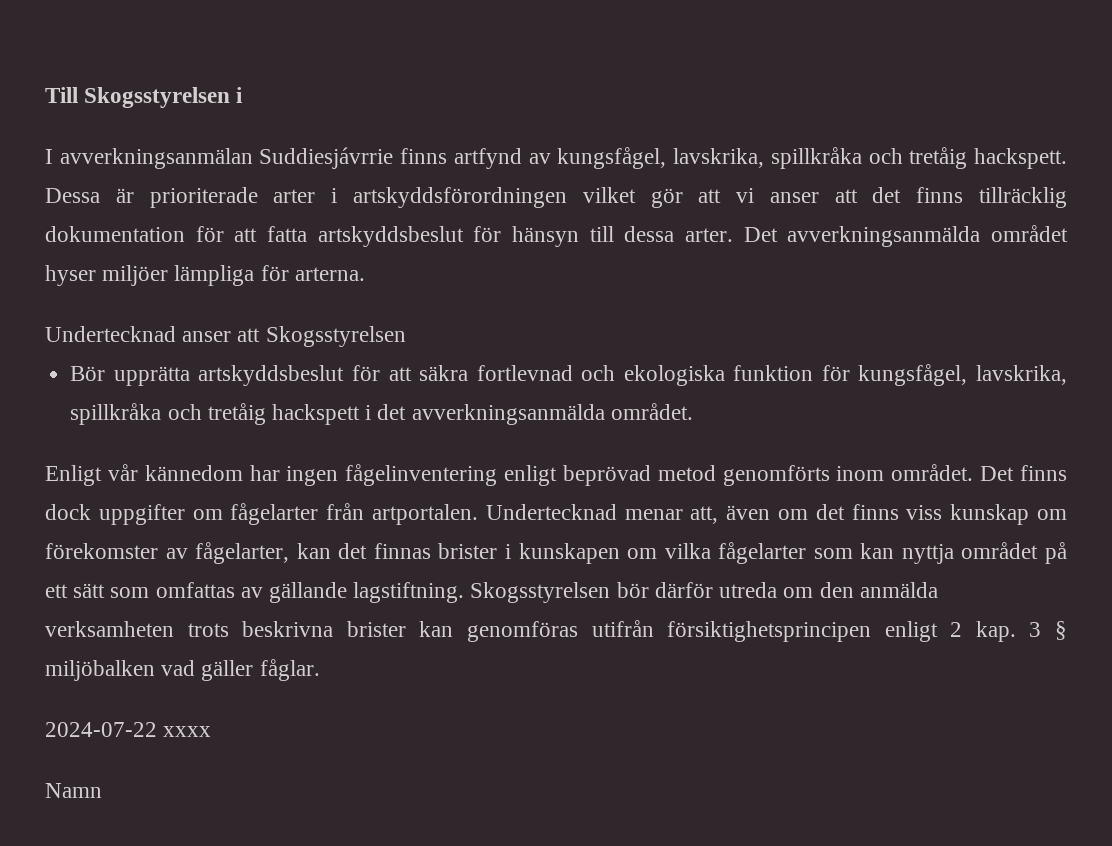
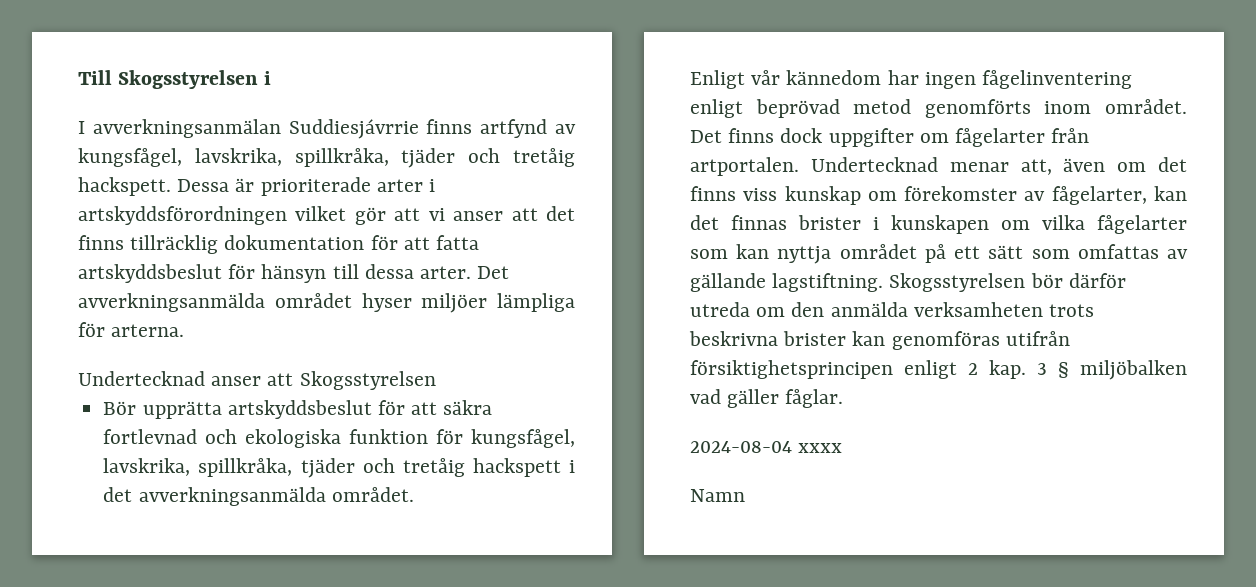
[770,147,862,169] spillkråka -> [294,148,456,168] spillkråka, tjäder
[70,403,162,425] spillkråka -> [198,458,355,478] spillkråka, tjäder
[45,722,157,737] 2024-07-22 -> [690,441,792,453] 2024-08-04

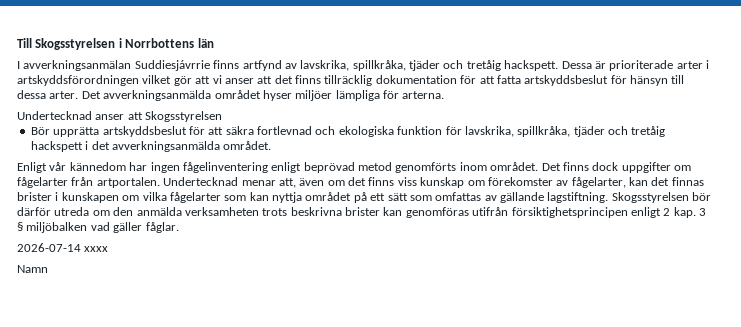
(272, 78) none -> [125,38,214,48] Norrbottens län
[78,148,182,167] kungsfågel, -> (297, 66) none
[471,429,575,448] kungsfågel, -> (462, 130) none
[690,441,792,453] 2024-08-04 -> [17,243,81,252] 2026-07-14

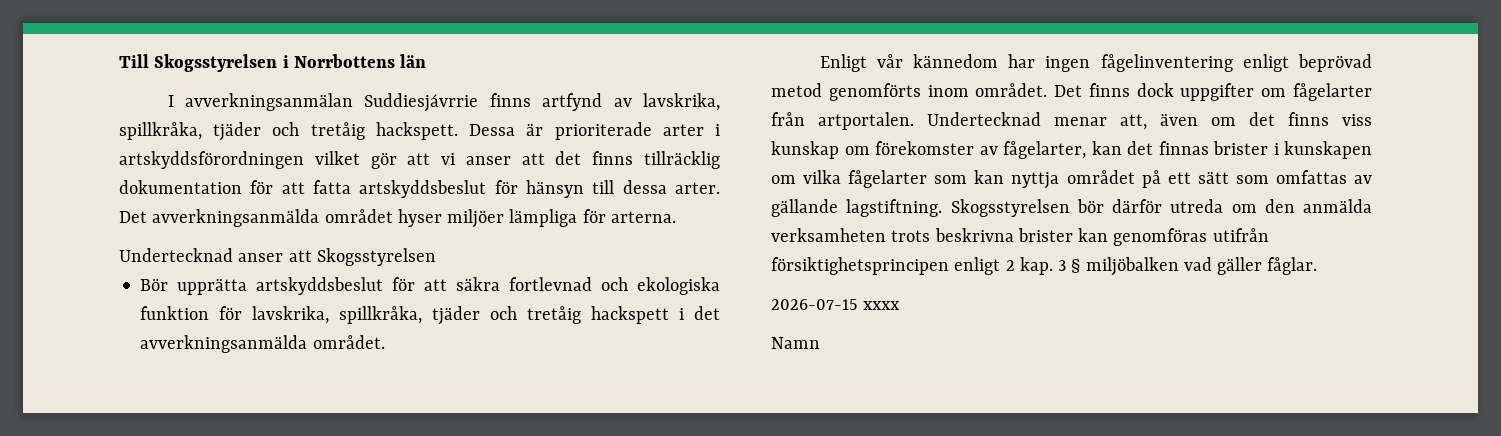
[17,243,81,252] 2026-07-14 -> [771,299,858,310] 2026-07-15

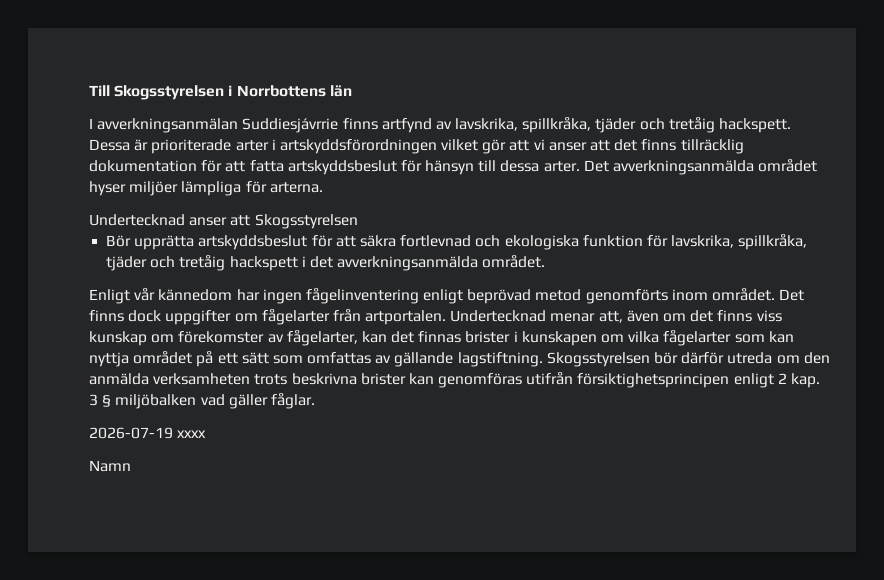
[771,299,858,310] 2026-07-15 -> [89,427,173,439] 2026-07-19

